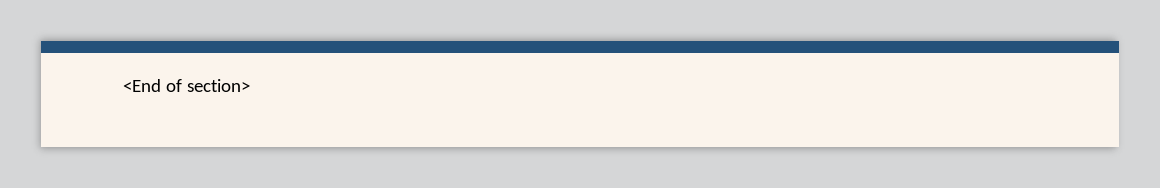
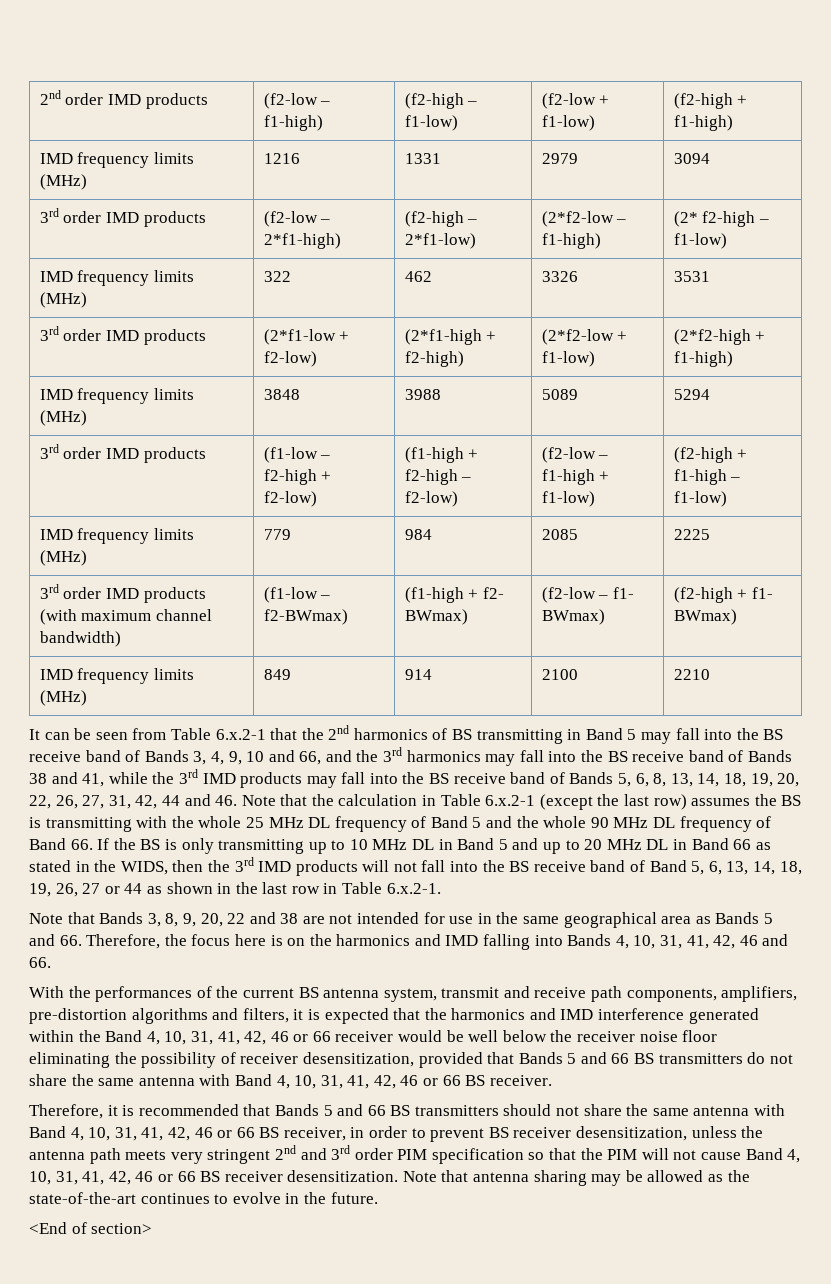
(123, 85) none -> [39,90,208,109] [263,93,331,109] [263,115,323,131] [404,93,478,109] [404,115,458,131] [541,93,610,109] [541,115,595,131] [673,93,748,109] [673,115,733,131] [39,152,194,168] [39,174,87,190] [263,153,300,164] [404,153,441,164] [541,153,578,164] [673,153,710,164] [39,208,206,227] [263,211,331,227] [263,233,341,249] [404,211,478,227] [404,233,476,249] [541,211,627,227] [541,233,601,249] [673,211,769,227] [673,233,727,249] [39,270,194,286] [39,292,87,308] [263,271,291,282] [404,271,432,282] [541,271,578,282] [673,271,710,282] [39,326,206,345] [263,329,350,345] [263,351,317,367] [404,329,497,345] [404,351,464,367] [541,329,628,345] [541,351,595,367] [673,329,766,345] [673,351,733,367] [39,388,194,404] [39,410,87,426] [263,389,300,400] [404,389,441,400] [541,389,578,400] [673,389,710,400] [39,444,206,463] [263,447,331,463] [263,469,332,485] [263,491,317,507] [404,447,479,463] [404,469,472,485] [404,491,458,507] [541,447,609,463] [541,469,610,485] [541,491,595,507] [673,447,748,463] [673,469,741,485] [673,491,727,507] [39,528,194,544] [39,550,87,566] [263,529,291,540] [404,529,432,540] [541,529,578,540] [673,529,710,540] [39,584,206,603] [39,609,212,625] [39,631,121,647] [263,587,331,603] [263,609,348,625] [404,587,504,603] [404,609,468,625] [541,587,634,603] [541,609,605,625] [673,587,773,603] [673,609,737,625] [39,668,194,684] [39,690,87,706] [263,669,291,680] [404,669,432,680] [541,669,578,680] [673,669,710,680] [29,725,784,744] [29,747,792,766] [29,769,800,788] [29,794,802,810] [29,816,772,832] [29,838,771,854] [29,857,802,876] [29,882,441,897] [29,912,773,928] [29,934,789,950] [29,957,51,968] [29,986,798,1002] [29,1008,759,1024] [29,1030,718,1045] [29,1052,793,1068] [29,1074,552,1089] [29,1104,786,1119] [29,1126,764,1142] [29,1145,801,1164] [29,1170,750,1186] [29,1192,378,1204] 2nd order IMD products | (f2-low – f1-high) | (f2-high – f1-low) | (f2-low + f1-low) | (f2-high + f1-high) // IMD frequency limits (MHz) | 1216 | 1331 | 2979 | 3094 // 3rd order IMD products | (f2-low – 2*f1-high) | (f2-high – 2*f1-low) | (2*f2-low – f1-high) | (2* f2-high – f1-low) // IMD frequency limits (MHz) | 322 | 462 | 3326 | 3531 // 3rd order IMD products | (2*f1-low + f2-low) | (2*f1-high + f2-high) | (2*f2-low + f1-low) | (2*f2-high + f1-high) // IMD frequency limits (MHz) | 3848 | 3988 | 5089 | 5294 // 3rd order IMD products | (f1-low – f2-high + f2-low) | (f1-high + f2-high – f2-low) | (f2-low – f1-high + f1-low) | (f2-high + f1-high – f1-low) // IMD frequency limits (MHz) | 779 | 984 | 2085 | 2225 // 3rd order IMD products (with maximum channel bandwidth) | (f1-low – f2-BWmax) | (f1-high + f2- BWmax) | (f2-low – f1- BWmax) | (f2-high + f1- BWmax) // IMD frequency limits (MHz) | 849 | 914 | 2100 | 2210 // It can be seen from Table 6.x.2-1 that the 2nd harmonics of BS transmitting in Band 5 may fall into the BS receive band of Bands 3, 4, 9, 10 and 66, and the 3rd harmonics may fall into the BS receive band of Bands 38 and 41, while the 3rd IMD products may fall into the BS receive band of Bands 5, 6, 8, 13, 14, 18, 19, 20, 22, 26, 27, 31, 42, 44 and 46. Note that the calculation in Table 6.x.2-1 (except the last row) assumes the BS is transmitting with the whole 25 MHz DL frequency of Band 5 and the whole 90 MHz DL frequency of Band 66. If the BS is only transmitting up to 10 MHz DL in Band 5 and up to 20 MHz DL in Band 66 as stated in the WIDS, then the 3rd IMD products will not fall into the BS receive band of Band 5, 6, 13, 14, 18, 19, 26, 27 or 44 as shown in the last row in Table 6.x.2-1. // Note that Bands 3, 8, 9, 20, 22 and 38 are not intended for use in the same geographical area as Bands 5 and 66. Therefore, the focus here is on the harmonics and IMD falling into Bands 4, 10, 31, 41, 42, 46 and 66. // With the performances of the current BS antenna system, transmit and receive path components, amplifiers, pre-distortion algorithms and filters, it is expected that the harmonics and IMD interference generated within the Band 4, 10, 31, 41, 42, 46 or 66 receiver would be well below the receiver noise floor eliminating the possibility of receiver desensitization, provided that Bands 5 and 66 BS transmitters do not share the same antenna with Band 4, 10, 31, 41, 42, 46 or 66 BS receiver. // Therefore, it is recommended that Bands 5 and 66 BS transmitters should not share the same antenna with Band 4, 10, 31, 41, 42, 46 or 66 BS receiver, in order to prevent BS receiver desensitization, unless the antenna path meets very stringent 2nd and 3rd order PIM specification so that the PIM will not cause Band 4, 10, 31, 41, 42, 46 or 66 BS receiver desensitization. Note that antenna sharing may be allowed as the state-of-the-art continues to evolve in the future. //

